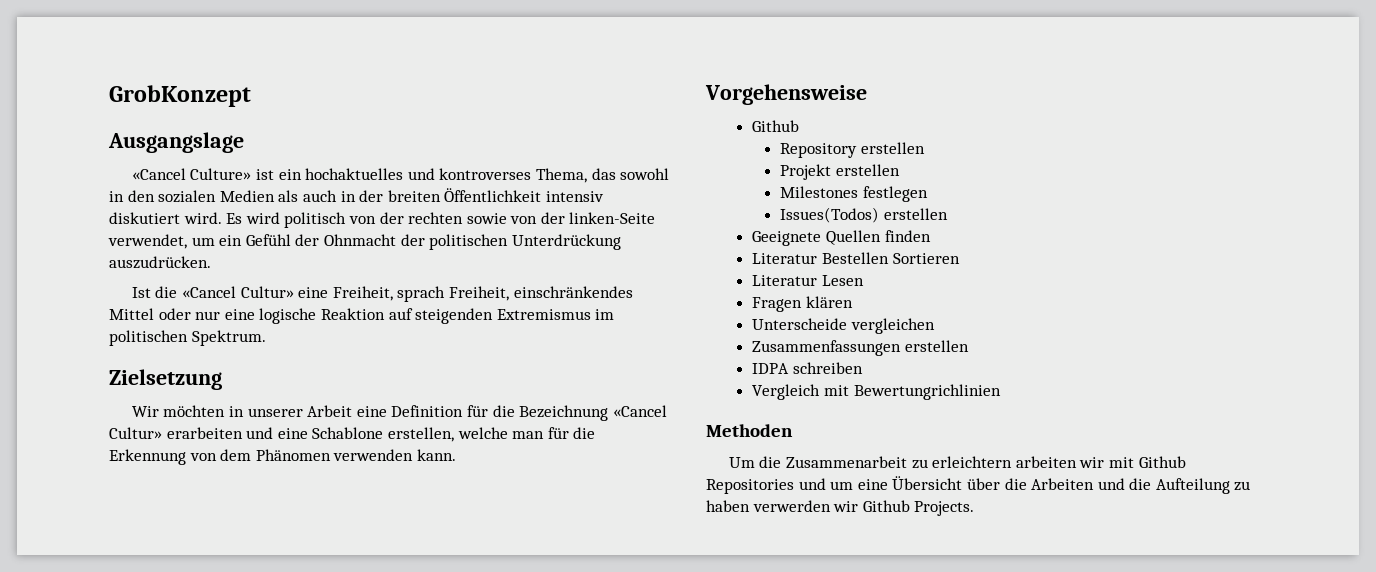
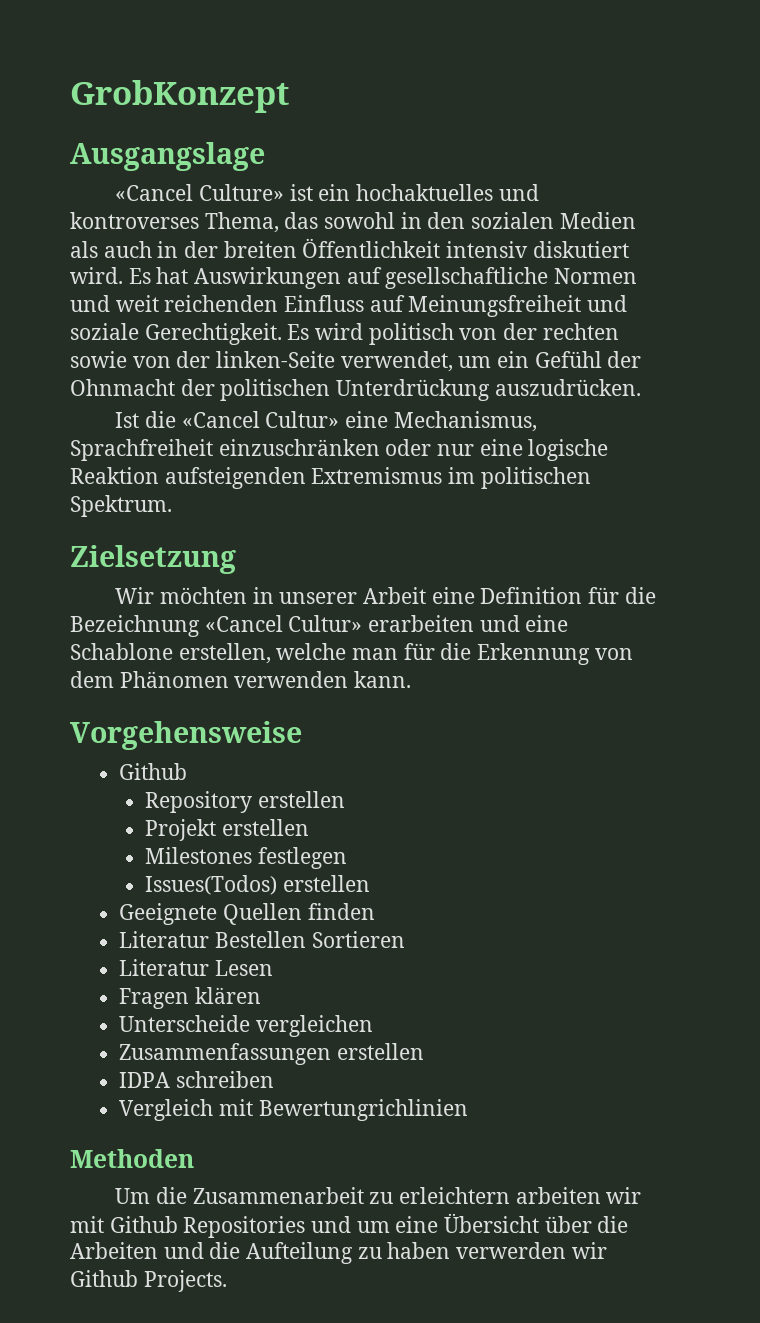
(243, 218) none -> [156,267,638,289] [70,295,628,317] [70,323,310,345] hat Auswirkungen auf gesellschaftliche Normen und weit reichenden Einfluss auf Meinungsfreiheit und soziale Gerechtigkeit. Es
[332,286,633,302] [109,308,154,320] Freiheit, sprach Freiheit, einschränkendes Mittel -> [393,411,537,432] [70,439,380,461] Mechanismus, Sprachfreiheit einzuschränken
[388,308,494,324] auf steigenden -> [164,467,306,489] aufsteigenden

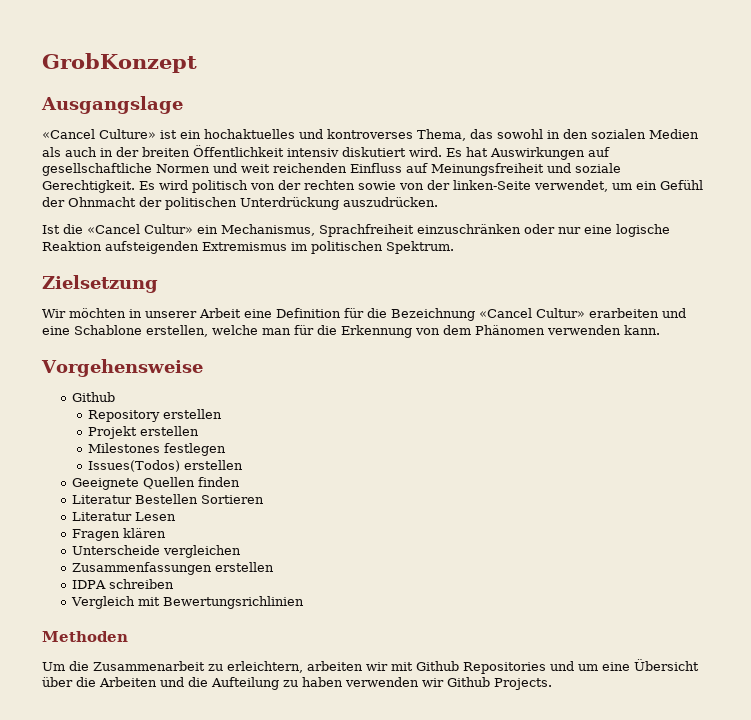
[344,411,388,428] eine -> [197,225,218,234] ein
[258,1099,468,1121] Bewertungrichlinien -> [163,596,305,609] Bewertungsrichlinien
[398,1187,510,1204] erleichtern -> [227,661,303,673] erleichtern,
[456,1242,567,1259] verwerden -> [345,677,419,687] verwenden

